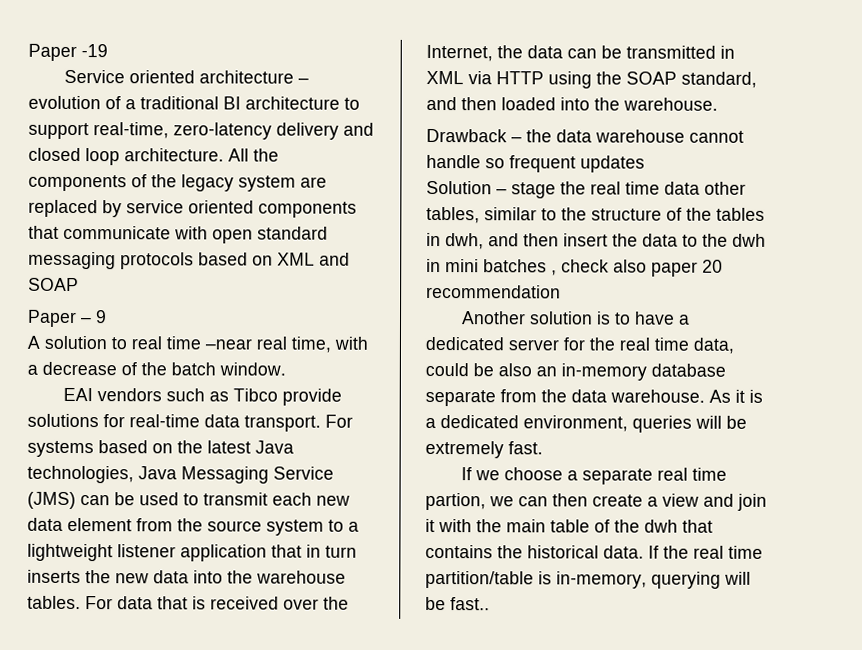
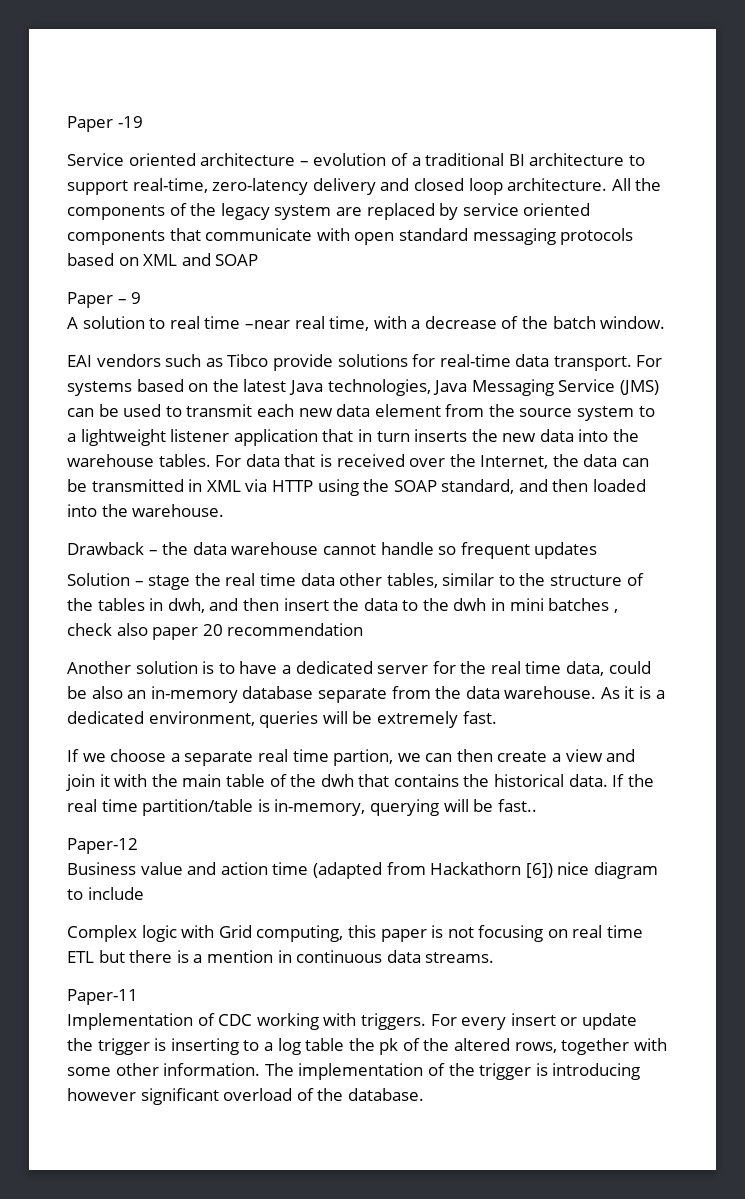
(490, 604) none -> [67,838,138,854] [67,862,658,879] [67,887,144,900] [67,925,644,942] [67,950,495,963] [67,989,138,1005] [67,1013,637,1030] [67,1038,667,1055] [67,1063,641,1080] [67,1088,424,1105] // Paper-12 // Business value and action time (adapted from Hackathorn [6]) nice diagram to include // Complex logic with Grid computing, this paper is not focusing on real time ETL but there is a mention in continuous data streams. // Paper-11 // Implementation of CDC working with triggers. For every insert or update the trigger is inserting to a log table the pk of the altered rows, together with some other information. The implementation of the trigger is introducing however significant overload of the database.

